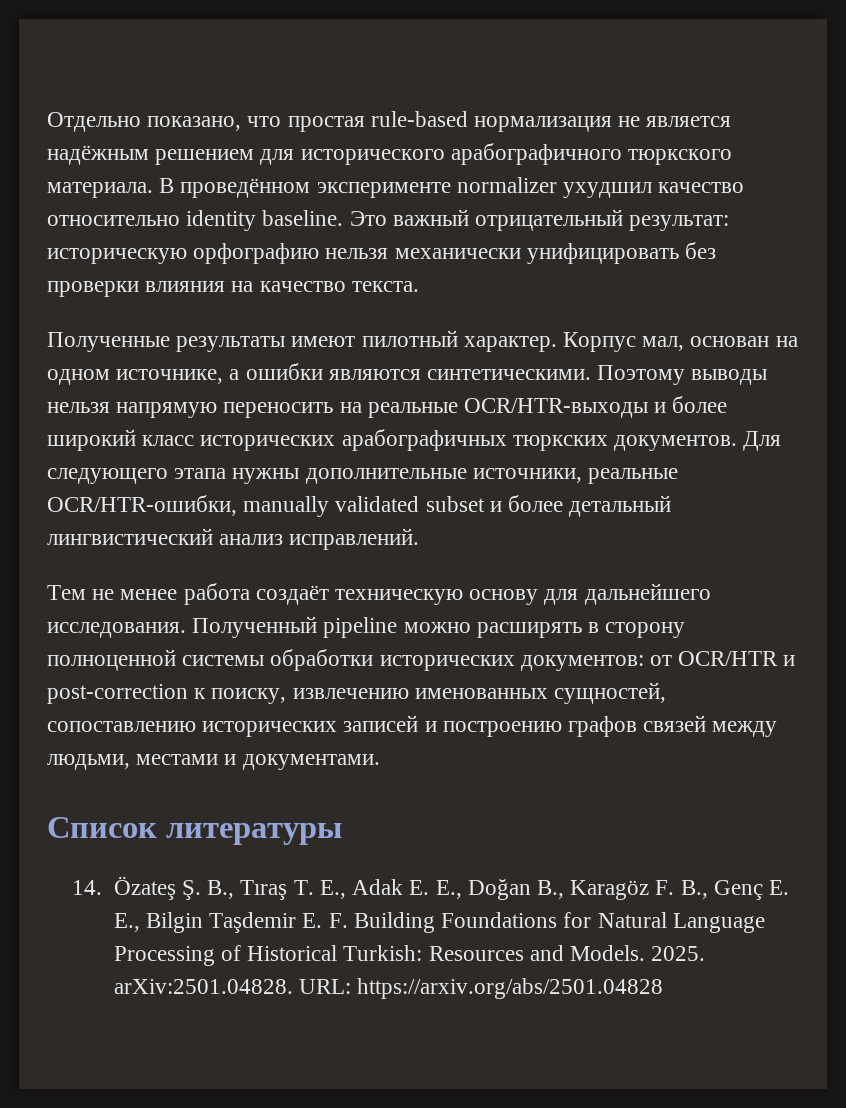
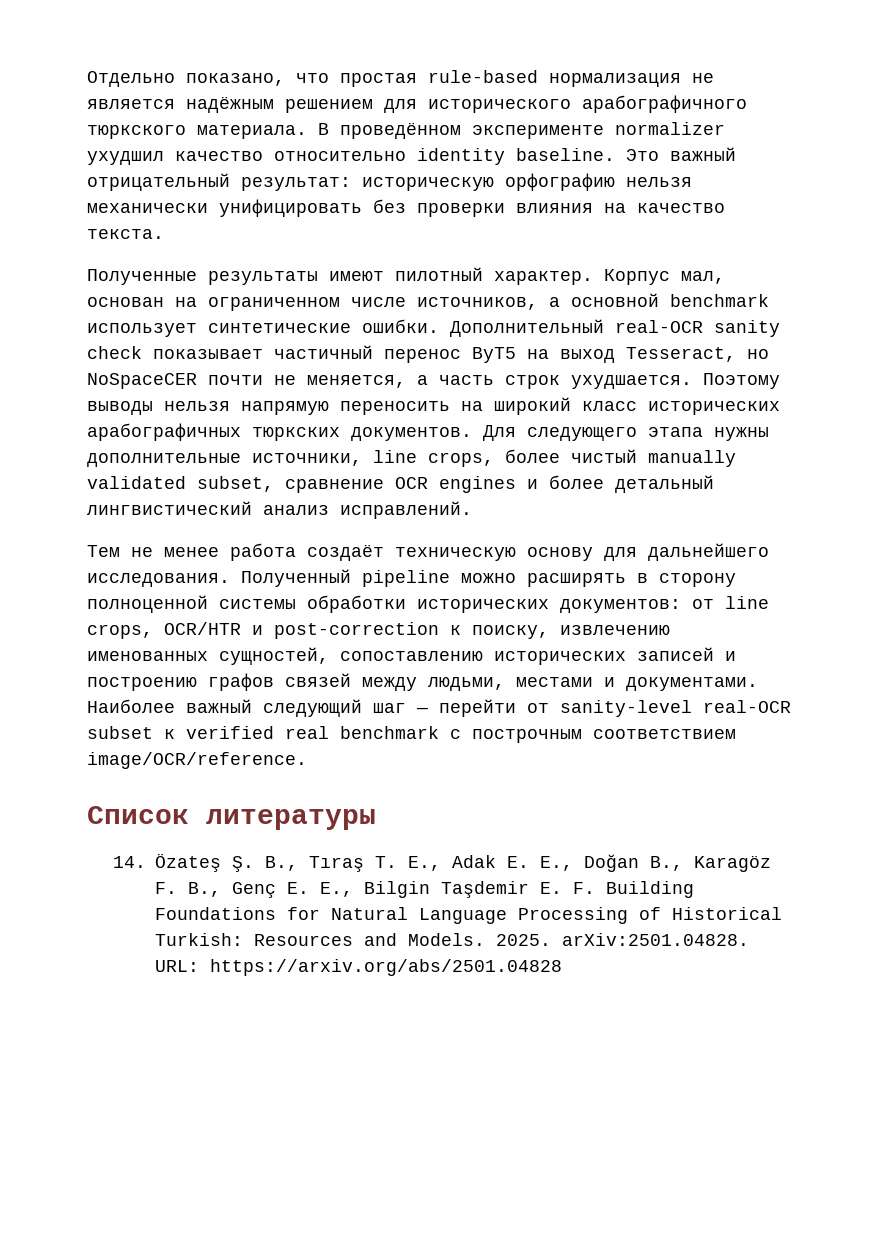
[47,363,592,385] одном источнике, а ошибки являются синтетическими. -> [208,293,769,311] [87,319,780,337] [87,345,769,363] [87,373,692,389] ограниченном числе источников, а основной benchmark использует синтетические ошибки. Дополнительный real-OCR sanity check показывает частичный перенос ByT5 на выход Tesseract, но NoSpaceCER почти не меняется, а часть строк ухудшается.
[367,396,728,418] реальные OCR/HTR-выходы и более -> (483, 406) none
[588,468,679,484] [47,495,485,517] реальные OCR/HTR-ошибки, manually validated subset -> [373,449,736,467] [87,476,516,493] line crops, более чистый manually validated subset, сравнение OCR engines
(673, 660) none -> [725,596,769,609] [87,624,153,639] line crops,
(380, 762) none -> [87,699,791,717] [87,726,736,743] [87,752,307,769] Наиболее важный следующий шаг — перейти от sanity-level real-OCR subset к verified real benchmark с построчным соответствием image/OCR/reference.

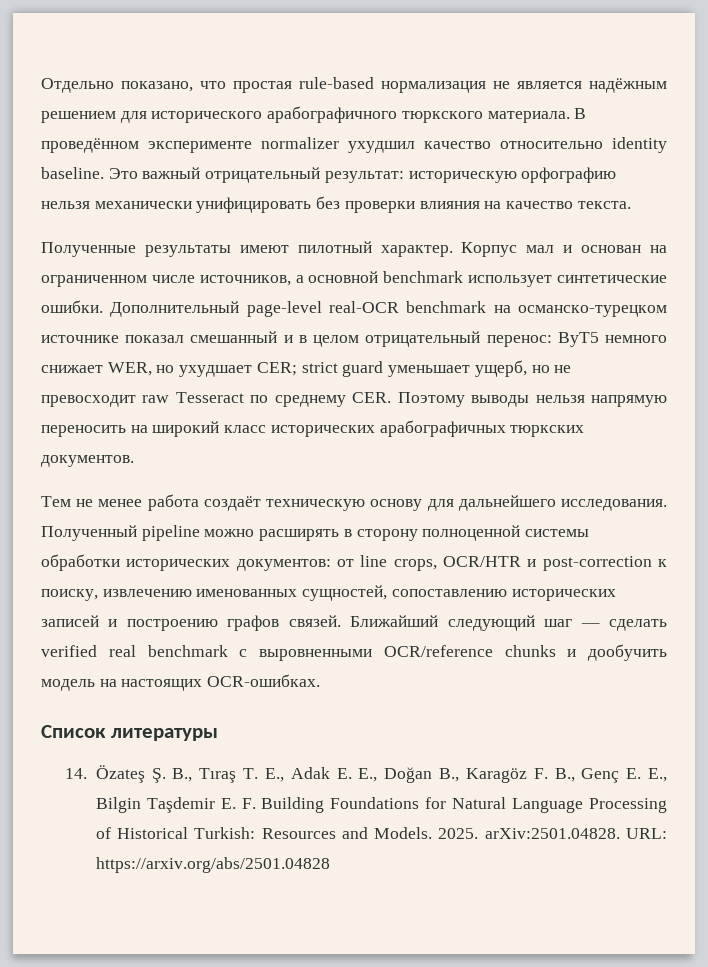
[681,271,725,284] мал, -> [526,245,573,253] мал и
[615,320,780,337] [87,345,769,363] [87,373,692,389] real-OCR sanity check показывает частичный перенос ByT5 на выход Tesseract, но NoSpaceCER почти не меняется, а часть строк ухудшается. -> [246,301,667,317] [41,331,667,347] [41,360,572,377] [41,392,392,407] page-level real-OCR benchmark на османско-турецком источнике показал смешанный и в целом отрицательный перенос: ByT5 немного снижает WER, но ухудшает CER; strict guard уменьшает ущерб, но не превосходит raw Tesseract по среднему CER.
[483,425,769,441] [87,449,736,467] [87,475,714,493] [87,501,472,519] Для следующего этапа нужны дополнительные источники, line crops, более чистый manually validated subset, сравнение OCR engines и более детальный лингвистический анализ исправлений. -> (134, 461) none
[285,673,758,691] [87,699,791,717] [87,726,736,743] [87,752,307,769] связей между людьми, местами и документами. Наиболее важный следующий шаг — перейти от sanity-level real-OCR subset к verified real benchmark с построчным соответствием image/OCR/reference. -> [288,615,668,631] [41,644,667,661] [41,674,321,691] связей. Ближайший следующий шаг — сделать verified real benchmark с выровненными OCR/reference chunks и дообучить модель на настоящих OCR-ошибках.

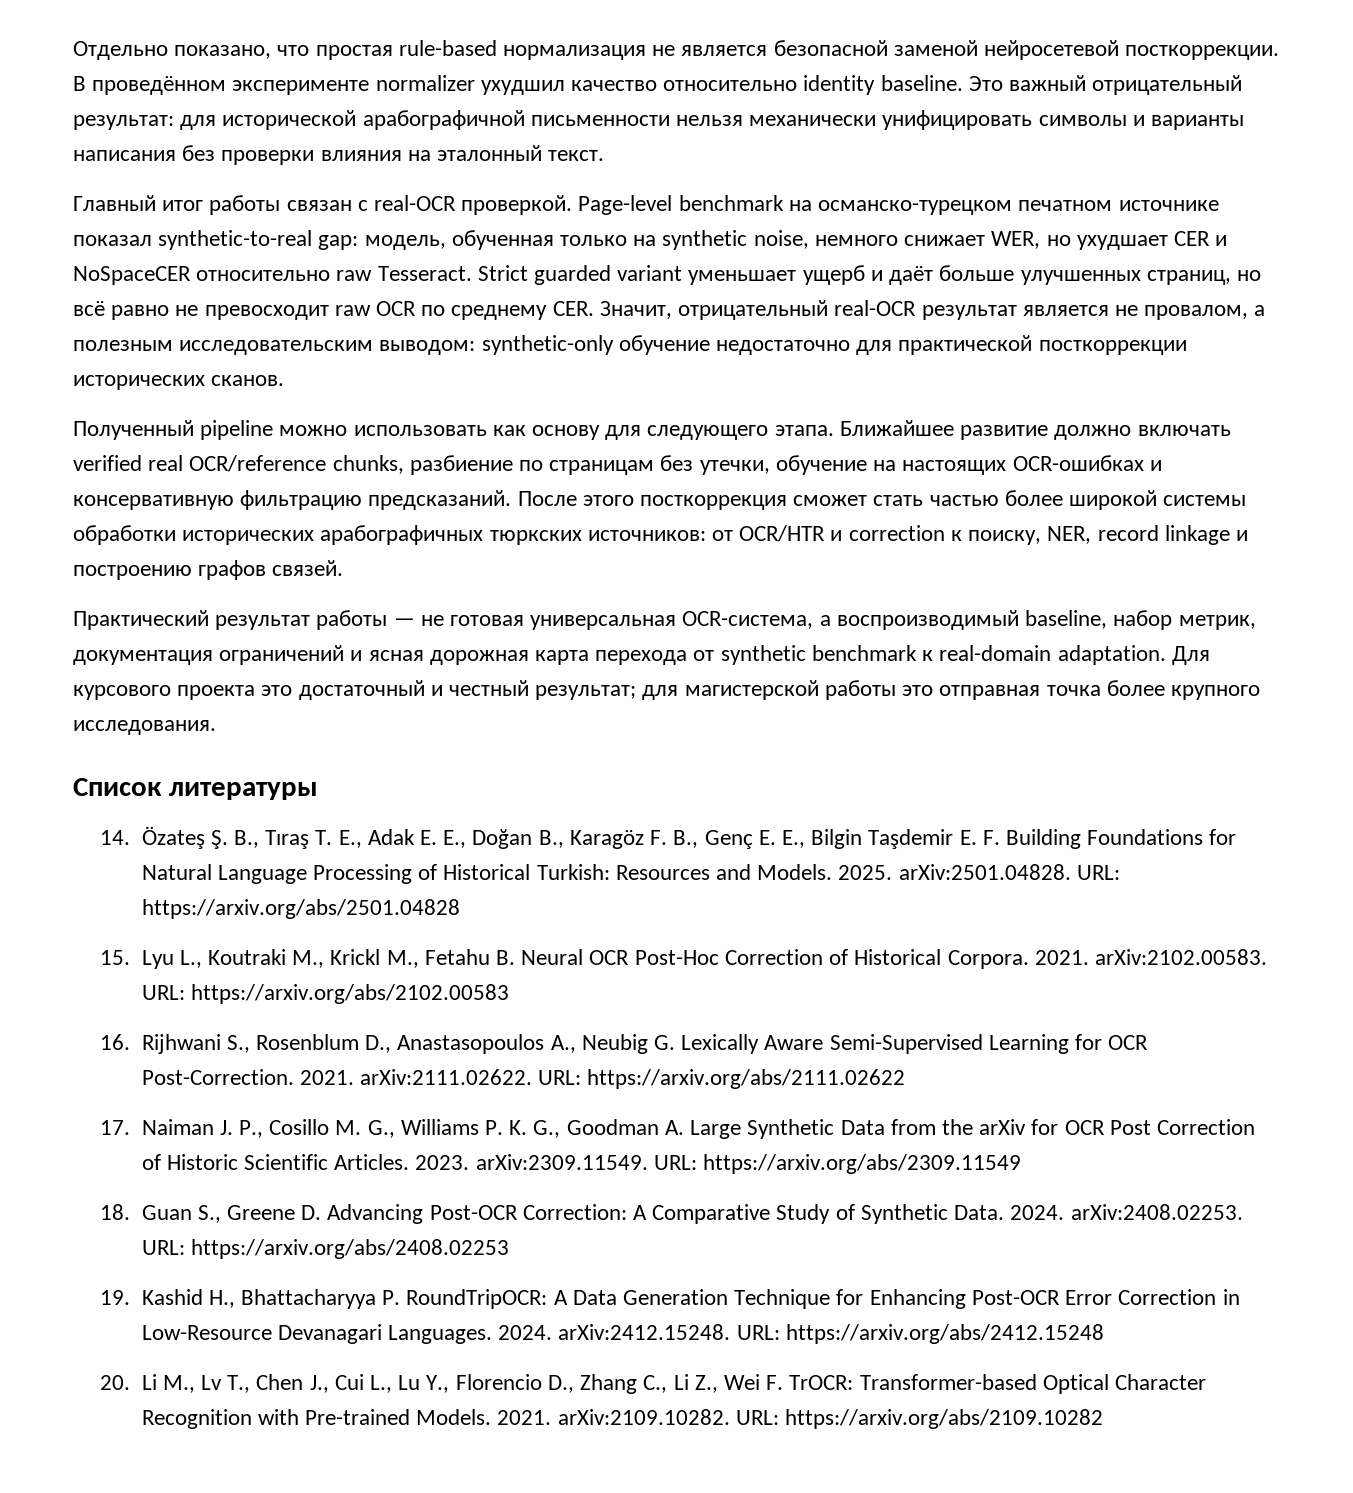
[589,78,667,93] [41,106,570,123] надёжным решением для исторического арабографичного тюркского материала. -> [773,40,1280,60] безопасной заменой нейросетевой посткоррекции.
[408,167,617,183] [41,196,631,213] [41,241,668,257] [41,271,668,287] [41,300,399,317] историческую орфографию нельзя механически унифицировать без проверки влияния на качество текста. // Полученные результаты имеют пилотный характер. Корпус мал и основан на ограниченном числе источников, а основной benchmark использует синтетические ошибки. Дополнительный page-level real-OCR -> [180,110,1245,130] [73,145,605,165] [73,195,673,215] для исторической арабографичной письменности нельзя механически унифицировать символы и варианты написания без проверки влияния на эталонный текст. // Главный итог работы связан с real-OCR проверкой. Page-level
(667, 311) none -> [1018,200,1113,211] печатном
[190,331,599,347] смешанный и в целом отрицательный перенос: ByT5 -> [158,230,809,250] synthetic-to-real gap: модель, обученная только на synthetic noise,
[256,360,550,377] CER; strict guard уменьшает ущерб, но -> [1173,231,1228,246] [73,265,1261,285] [73,301,170,320] CER и NoSpaceCER относительно raw Tesseract. Strict guarded variant уменьшает ущерб и даёт больше улучшенных страниц, но всё равно
[175,392,244,403] Tesseract -> [376,301,417,316] OCR
[397,392,668,407] [41,420,585,437] [41,455,134,467] [41,494,667,511] [41,525,590,541] [41,554,437,571] Поэтому выводы нельзя напрямую переносить на широкий класс исторических арабографичных тюркских документов. // Тем не менее работа создаёт техническую основу для дальнейшего исследования. Полученный pipeline можно расширять в сторону полноценной системы обработки исторических документов: от line crops, -> [599,300,1266,320] [73,335,1187,355] [73,375,285,390] [73,420,1231,440] [73,455,1162,475] [73,490,1247,510] [73,525,734,545] Значит, отрицательный real-OCR результат является не провалом, а полезным исследовательским выводом: synthetic-only обучение недостаточно для практической посткоррекции исторических сканов. // Полученный pipeline можно использовать как основу для следующего этапа. Ближайшее развитие должно включать verified real OCR/reference chunks, разбиение по страницам без утечки, обучение на настоящих OCR-ошибках и консервативную фильтрацию предсказаний. После этого посткоррекция сможет стать частью более широкой системы обработки исторических арабографичных тюркских источников: от
[542,556,652,571] post-correction -> [848,525,945,541] correction
[102,585,616,601] [41,615,668,631] [41,644,667,661] [41,674,321,691] извлечению именованных сущностей, сопоставлению исторических записей и построению графов связей. Ближайший следующий шаг — сделать verified real benchmark с выровненными OCR/reference chunks и дообучить модель на настоящих OCR-ошибках. -> [1047,525,1248,545] [73,560,344,580] [73,610,1256,630] [73,645,1210,665] [73,680,1260,700] [73,720,216,735] NER, record linkage и построению графов связей. // Практический результат работы — не готовая универсальная OCR-система, а воспроизводимый baseline, набор метрик, документация ограничений и ясная дорожная карта перехода от synthetic benchmark к real-domain adaptation. Для курсового проекта это достаточный и честный результат; для магистерской работы это отправная точка более крупного исследования.
(330, 865) none -> [100,949,1267,969] [141,984,509,1004] [100,1034,1149,1054] [141,1069,906,1089] [100,1119,1255,1139] [141,1154,1022,1174] [100,1204,1243,1224] [141,1239,509,1259] [100,1289,1240,1309] [141,1324,1104,1344] [100,1374,1206,1394] [141,1409,1104,1429] // 15. Lyu L., Koutraki M., Krickl M., Fetahu B. Neural OCR Post-Hoc Correction of Historical Corpora. 2021. arXiv:2102.00583. URL: https://arxiv.org/abs/2102.00583 // 16. Rijhwani S., Rosenblum D., Anastasopoulos A., Neubig G. Lexically Aware Semi-Supervised Learning for OCR Post-Correction. 2021. arXiv:2111.02622. URL: https://arxiv.org/abs/2111.02622 // 17. Naiman J. P., Cosillo M. G., Williams P. K. G., Goodman A. Large Synthetic Data from the arXiv for OCR Post Correction of Historic Scientific Articles. 2023. arXiv:2309.11549. URL: https://arxiv.org/abs/2309.11549 // 18. Guan S., Greene D. Advancing Post-OCR Correction: A Comparative Study of Synthetic Data. 2024. arXiv:2408.02253. URL: https://arxiv.org/abs/2408.02253 // 19. Kashid H., Bhattacharyya P. RoundTripOCR: A Data Generation Technique for Enhancing Post-OCR Error Correction in Low-Resource Devanagari Languages. 2024. arXiv:2412.15248. URL: https://arxiv.org/abs/2412.15248 // 20. Li M., Lv T., Chen J., Cui L., Lu Y., Florencio D., Zhang C., Li Z., Wei F. TrOCR: Transformer-based Optical Character Recognition with Pre-trained Models. 2021. arXiv:2109.10282. URL: https://arxiv.org/abs/2109.10282

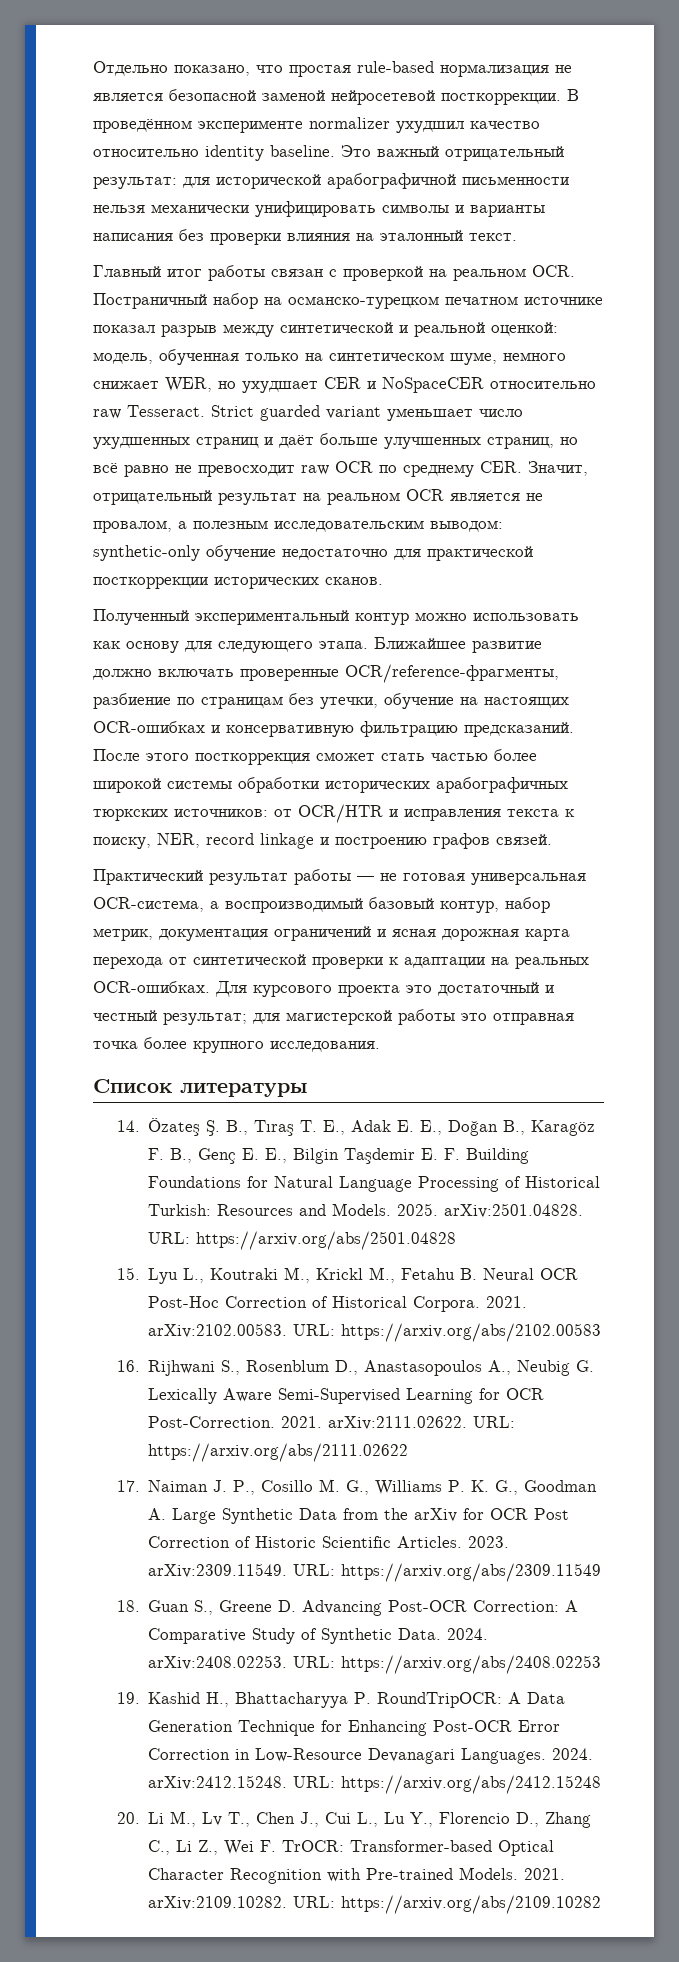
[374,195,784,215] real-OCR проверкой. Page-level benchmark -> [343,265,575,281] [93,293,258,309] проверкой на реальном OCR. Постраничный набор
[158,230,359,250] synthetic-to-real gap: -> [161,322,558,337] разрыв между синтетической и реальной оценкой:
[662,230,809,250] synthetic noise, -> [329,352,497,365] синтетическом шуме,
[802,265,865,285] ущерб -> [479,409,523,417] [93,437,259,449] число ухудшенных страниц
[834,300,1017,320] real-OCR результат -> [218,489,444,505] результат на реальном OCR
[200,420,274,440] pipeline -> [195,610,409,625] экспериментальный контур
[73,455,404,474] verified real OCR/reference chunks, -> [240,664,559,683] проверенные OCR/reference-фрагменты,
[848,525,945,541] correction -> [404,809,559,821] исправления текста
[1025,610,1108,629] baseline, -> [369,897,499,913] базовый контур,
[720,645,1166,665] synthetic benchmark к real-domain adaptation. -> [193,954,589,969] [93,981,210,993] синтетической проверки к адаптации на реальных OCR-ошибках.

